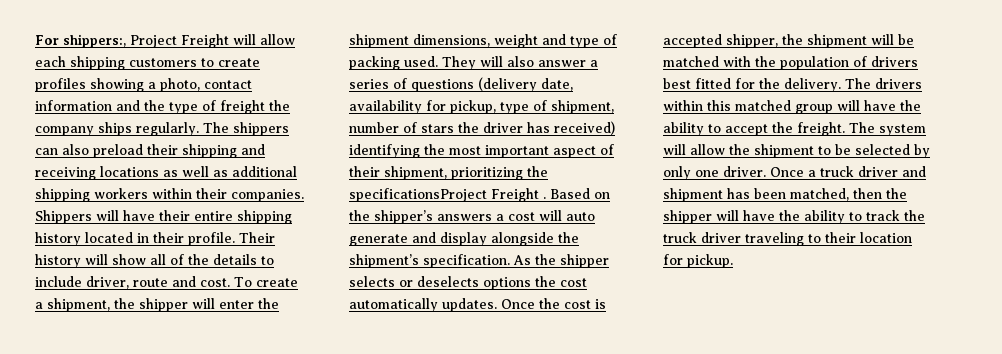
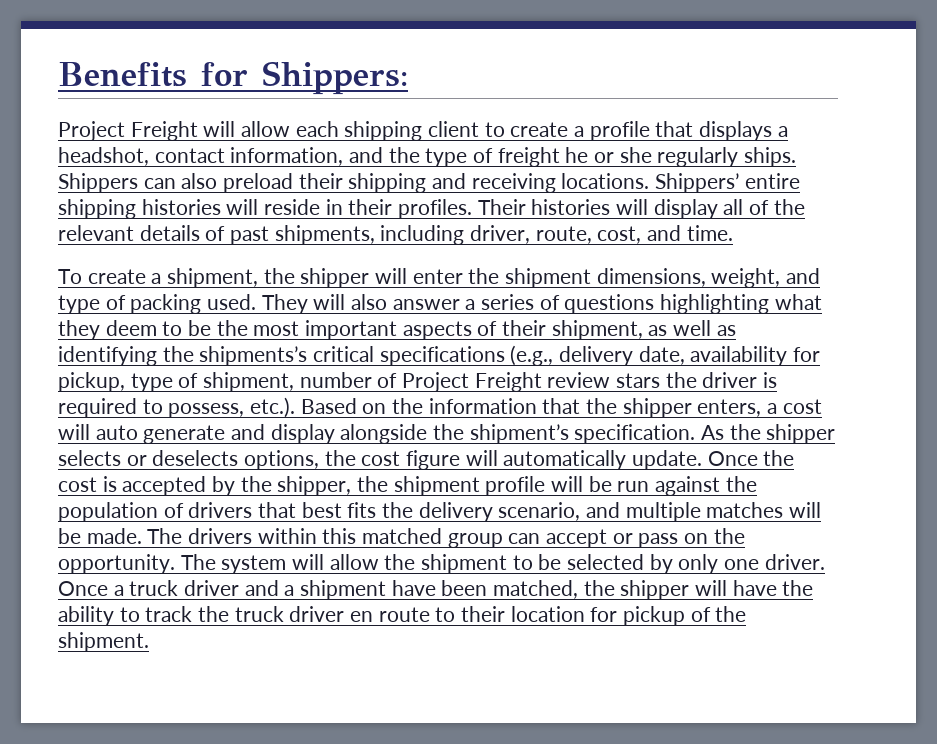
[35,34,126,48] For shippers:, -> [58,61,408,95] Benefits for Shippers: //
[129,58,197,67] customers -> [428,121,480,137] client
[35,78,252,92] [35,100,112,111] profiles showing a photo, contact information -> [574,121,788,141] [58,147,344,166] a profile that displays a headshot, contact information,
[269,100,290,111] [35,122,289,136] the company ships regularly. The shippers -> [565,147,797,167] [58,173,138,193] he or she regularly ships. Shippers
[100,166,297,177] [35,188,304,202] [35,210,292,224] [35,232,275,246] [35,254,274,268] [35,276,230,289] locations as well as additional shipping workers within their companies. Shippers will have their entire shipping history located in their profile. Their history will show all of the details to include driver, route and cost. -> [561,173,800,193] [58,199,805,219] [58,225,733,245] locations. Shippers’ entire shipping histories will reside in their profiles. Their histories will display all of the relevant details of past shipments, including driver, route, cost, and time. //
[494,34,538,48] weight -> [711,268,781,288] weight,
[478,77,537,92] (delivery -> [660,294,822,314] [58,320,736,340] [58,345,634,366] highlighting what they deem to be the most important aspects of their shipment, as well as identifying the shipments’s critical specifications (e.g., delivery
[421,121,615,135] [349,144,614,158] [349,166,548,180] [349,188,610,202] [349,210,492,224] stars the driver has received) identifying the most important aspect of their shipment, prioritizing the specificationsProject Freight . Based on the shipper’s answers -> [402,372,778,392] [58,397,762,418] Project Freight review stars the driver is required to possess, etc.). Based on the information that the shipper enters,
[483,276,587,290] [349,298,497,312] options the cost automatically updates. -> [244,450,703,470] options, the cost figure will automatically update.
(722, 41) none -> [212,476,272,496] by the
[871,34,914,45] [663,56,751,67] will be matched with -> [485,476,721,496] profile will be run against
[663,78,841,92] best fitted for the delivery. -> [258,502,822,522] [58,528,142,544] that best fits the delivery scenario, and multiple matches will be made.
[837,100,921,111] [663,122,845,136] will have the ability to accept the freight. -> [508,528,745,548] [58,554,175,574] can accept or pass on the opportunity.
[663,188,750,202] shipment has -> [284,580,436,600] a shipment have
[853,188,882,199] then -> (579, 589) none
[745,232,804,246] traveling -> [350,607,430,622] en route
[687,254,733,268] pickup. -> [623,606,747,626] [58,632,149,652] pickup of the shipment.

